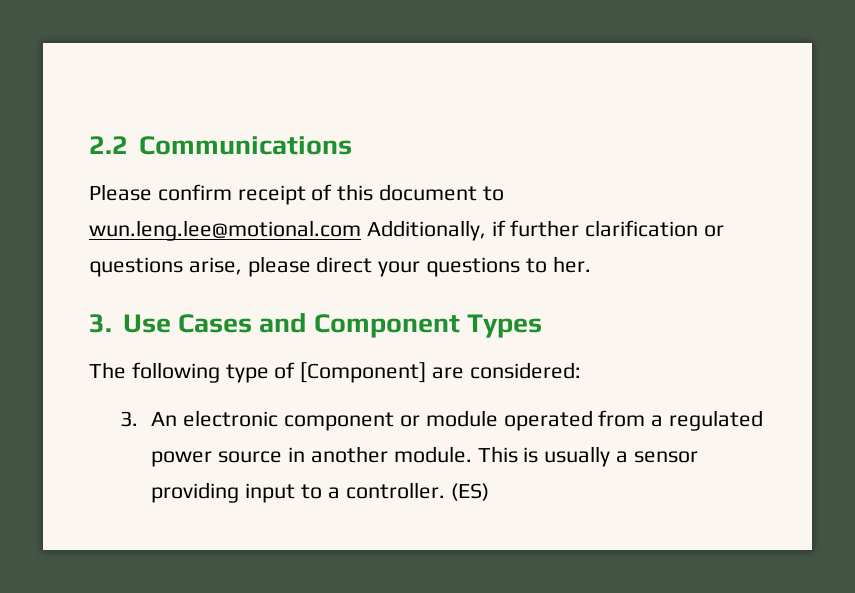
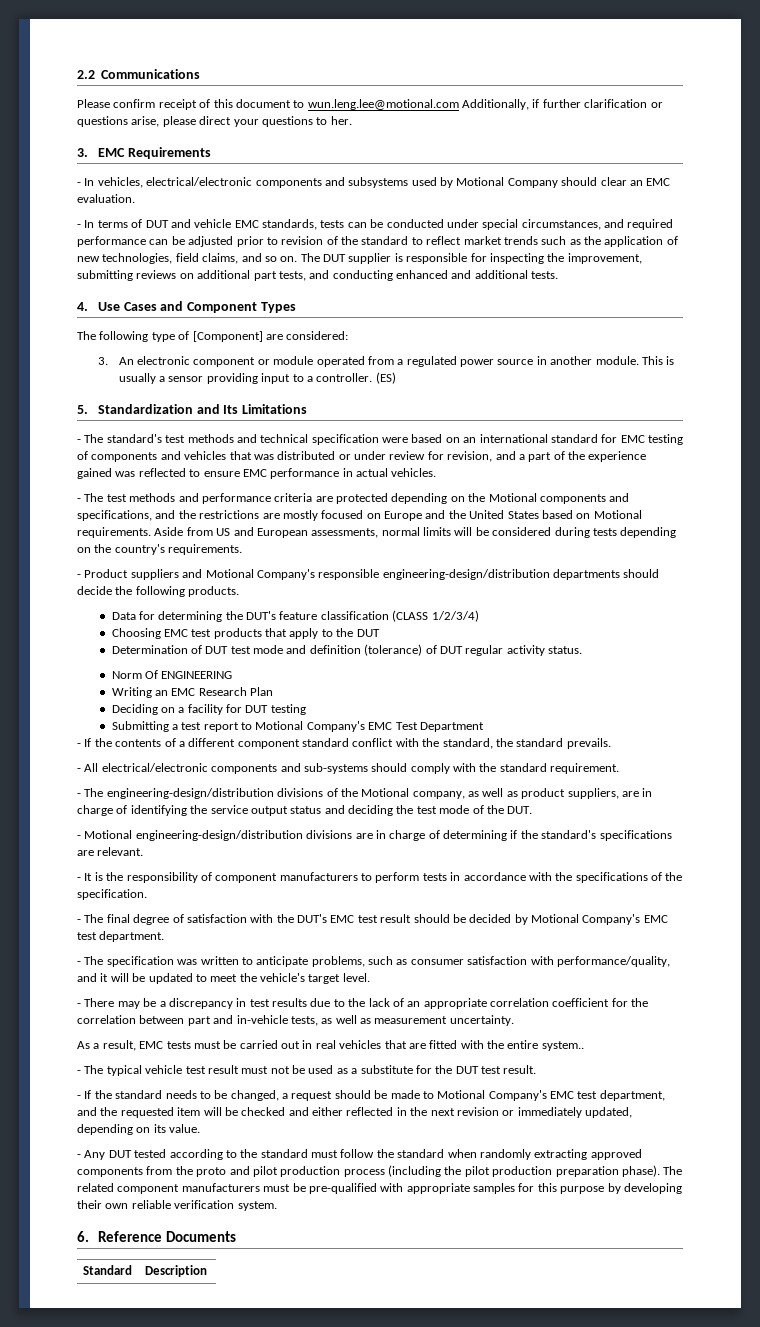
(112, 323) none -> [97,147,211,159] [77,177,671,188] [77,194,135,203] [77,219,674,230] [77,236,678,247] [77,253,642,264] [77,270,559,281] [77,302,88,311] EMC Requirements // - In vehicles, electrical/electronic components and subsystems used by Motional Company should clear an EMC evaluation. // - In terms of DUT and vehicle EMC standards, tests can be conducted under special circumstances, and required performance can be adjusted prior to revision of the standard to reflect market trends such as the application of new technologies, field claims, and so on. The DUT supplier is responsible for inspecting the improvement, submitting reviews on additional part tests, and conducting enhanced and additional tests. // 4.
(489, 492) none -> [77,404,308,414] [77,434,683,445] [77,451,647,462] [77,468,437,479] [77,493,630,504] [77,510,642,521] [77,527,677,538] [77,544,243,555] [77,569,660,580] [77,586,240,597] [111,610,479,622] [111,628,380,639] [111,644,583,656] [111,670,233,679] [111,687,274,698] [111,704,306,715] [111,721,484,732] [77,738,611,749] [77,763,620,774] [77,788,653,799] [77,805,533,816] [77,830,672,841] [77,847,144,856] [77,872,683,883] [77,889,147,900] [77,914,668,925] [77,931,165,942] [77,956,670,967] [77,973,370,984] [77,998,649,1009] [77,1015,514,1026] [77,1040,584,1051] [77,1065,537,1076] [77,1090,665,1101] [77,1107,632,1118] [77,1124,201,1135] [77,1149,642,1160] [77,1165,683,1177] [77,1183,682,1194] [77,1200,277,1211] [77,1231,236,1242] [83,1265,133,1275] [145,1265,208,1277] // 5. Standardization and Its Limitations // - The standard's test methods and technical specification were based on an international standard for EMC testing of components and vehicles that was distributed or under review for revision, and a part of the experience gained was reflected to ensure EMC performance in actual vehicles. // - The test methods and performance criteria are protected depending on the Motional components and specifications, and the restrictions are mostly focused on Europe and the United States based on Motional requirements. Aside from US and European assessments, normal limits will be considered during tests depending on the country's requirements. // - Product suppliers and Motional Company's responsible engineering-design/distribution departments should decide the following products. // Data for determining the DUT's feature classification (CLASS 1/2/3/4) // Choosing EMC test products that apply to the DUT // Determination of DUT test mode and definition (tolerance) of DUT regular activity status. // Norm Of ENGINEERING // Writing an EMC Research Plan // Deciding on a facility for DUT testing // Submitting a test report to Motional Company's EMC Test Department // - If the contents of a different component standard conflict with the standard, the standard prevails. // - All electrical/electronic components and sub-systems should comply with the standard requirement. // - The engineering-design/distribution divisions of the Motional company, as well as product suppliers, are in charge of identifying the service output status and deciding the test mode of the DUT. // - Motional engineering-design/distribution divisions are in charge of determining if the standard's specifications are relevant. // - It is the responsibility of component manufacturers to perform tests in accordance with the specifications of the specification. // - The final degree of satisfaction with the DUT's EMC test result should be decided by Motional Company's EMC test department. // - The specification was written to anticipate problems, such as consumer satisfaction with performance/quality, and it will be updated to meet the vehicle's target level. // - There may be a discrepancy in test results due to the lack of an appropriate correlation coefficient for the correlation between part and in-vehicle tests, as well as measurement uncertainty. // As a result, EMC tests must be carried out in real vehicles that are fitted with the entire system.. // - The typical vehicle test result must not be used as a substitute for the DUT test result. // - If the standard needs to be changed, a request should be made to Motional Company's EMC test department, and the requested item will be checked and either reflected in the next revision or immediately updated, depending on its value. // - Any DUT tested according to the standard must follow the standard when randomly extracting approved components from the proto and pilot production process (including the pilot production preparation phase). The related component manufacturers must be pre-qualified with appropriate samples for this purpose by developing their own reliable verification system. // 6. Reference Documents // Standard | Description

